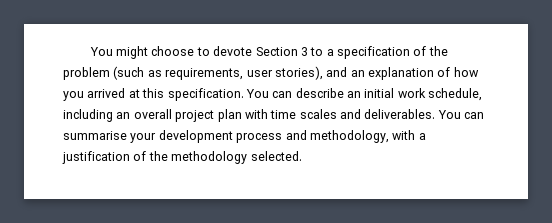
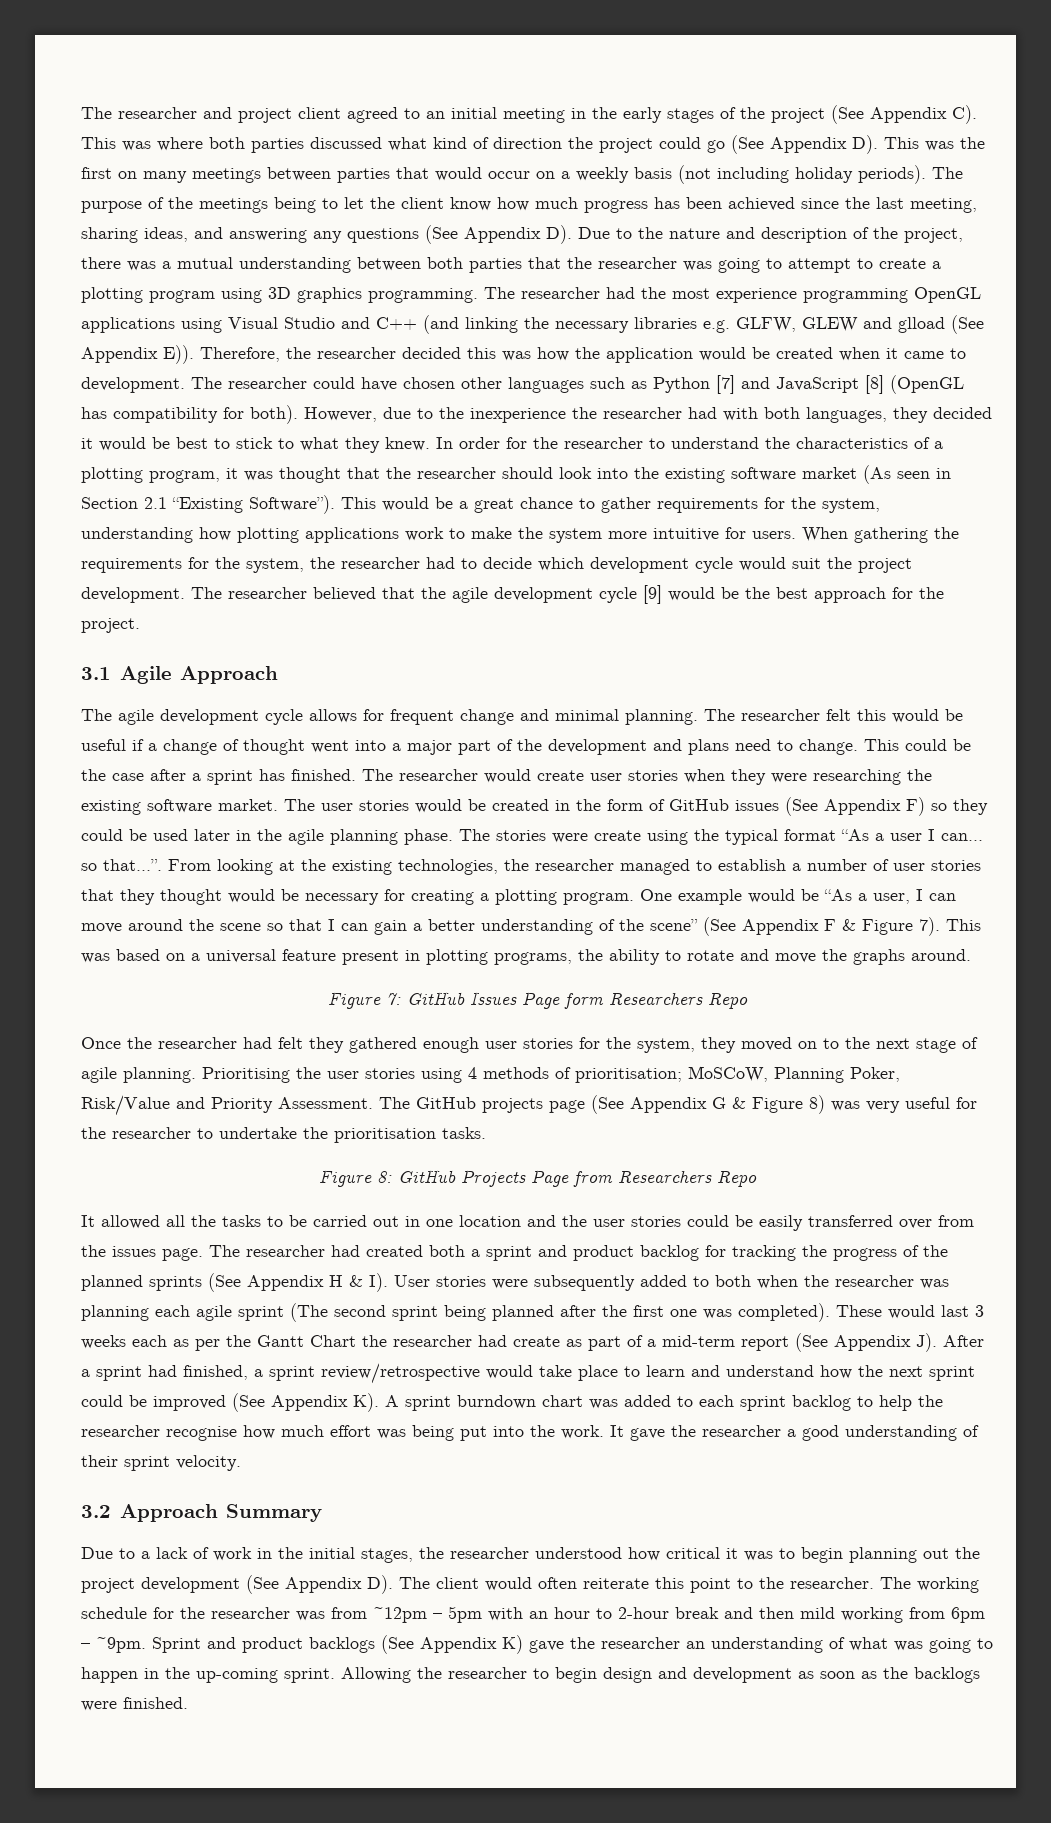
[89,46,448,59] [63,66,479,80] [63,88,483,101] [63,109,485,122] [63,130,426,143] [62,151,302,164] You might choose to devote Section 3 to a specification of the problem (such as requirements, user stories), and an explanation of how you arrived at this specification. You can describe an initial work schedule, including an overall project plan with time scales and deliverables. You can summarise your development process and methodology, with a justification of the methodology selected. -> [81,105,977,124] [81,135,985,154] [81,165,963,184] [81,197,977,213] [81,225,963,244] [81,257,941,273] [81,287,981,303] [81,315,984,334] [81,345,966,364] [81,375,964,394] [81,405,992,424] [81,437,943,453] [81,465,951,484] [81,495,880,514] [81,527,959,543] [81,557,912,573] [81,585,944,604] [81,618,140,633] [81,666,278,684] [81,709,963,725] [81,739,971,755] [81,769,932,785] [81,797,988,816] [81,829,983,845] [81,859,981,875] [81,889,956,905] [81,917,981,936] [81,949,971,965] [327,992,748,1009] [81,1037,978,1053] [81,1066,900,1083] [81,1095,977,1116] [81,1127,486,1143] [318,1170,757,1187] [81,1215,974,1231] [81,1245,948,1261] [81,1273,949,1292] [81,1303,984,1322] [81,1333,984,1352] [81,1363,975,1384] [81,1393,943,1412] [81,1425,979,1441] [81,1455,241,1471] [81,1504,322,1522] [81,1547,980,1563] [81,1575,979,1594] [81,1606,985,1623] [81,1635,993,1654] [81,1667,980,1683] [81,1697,188,1711] The researcher and project client agreed to an initial meeting in the early stages of the project (See Appendix C). This was where both parties discussed what kind of direction the project could go (See Appendix D). This was the first on many meetings between parties that would occur on a weekly basis (not including holiday periods). The purpose of the meetings being to let the client know how much progress has been achieved since the last meeting, sharing ideas, and answering any questions (See Appendix D). Due to the nature and description of the project, there was a mutual understanding between both parties that the researcher was going to attempt to create a plotting program using 3D graphics programming. The researcher had the most experience programming OpenGL applications using Visual Studio and C++ (and linking the necessary libraries e.g. GLFW, GLEW and glload (See Appendix E)). Therefore, the researcher decided this was how the application would be created when it came to development. The researcher could have chosen other languages such as Python [7] and JavaScript [8] (OpenGL has compatibility for both). However, due to the inexperience the researcher had with both languages, they decided it would be best to stick to what they knew. In order for the researcher to understand the characteristics of a plotting program, it was thought that the researcher should look into the existing software market (As seen in Section 2.1 “Existing Software”). This would be a great chance to gather requirements for the system, understanding how plotting applications work to make the system more intuitive for users. When gathering the requirements for the system, the researcher had to decide which development cycle would suit the project development. The researcher believed that the agile development cycle [9] would be the best approach for the project. // 3.1 Agile Approach // The agile development cycle allows for frequent change and minimal planning. The researcher felt this would be useful if a change of thought went into a major part of the development and plans need to change. This could be the case after a sprint has finished. The researcher would create user stories when they were researching the existing software market. The user stories would be created in the form of GitHub issues (See Appendix F) so they could be used later in the agile planning phase. The stories were create using the typical format “As a user I can… so that…”. From looking at the existing technologies, the researcher managed to establish a number of user stories that they thought would be necessary for creating a plotting program. One example would be “As a user, I can move around the scene so that I can gain a better understanding of the scene” (See Appendix F & Figure 7). This was based on a universal feature present in plotting programs, the ability to rotate and move the graphs around. // Figure 7: GitHub Issues Page form Researchers Repo // Once the researcher had felt they gathered enough user stories for the system, they moved on to the next stage of agile planning. Prioritising the user stories using 4 methods of prioritisation; MoSCoW, Planning Poker, Risk/Value and Priority Assessment. The GitHub projects page (See Appendix G & Figure 8) was very useful for the researcher to undertake the prioritisation tasks. // Figure 8: GitHub Projects Page from Researchers Repo // It allowed all the tasks to be carried out in one location and the user stories could be easily transferred over from the issues page. The researcher had created both a sprint and product backlog for tracking the progress of the planned sprints (See Appendix H & I). User stories were subsequently added to both when the researcher was planning each agile sprint (The second sprint being planned after the first one was completed). These would last 3 weeks each as per the Gantt Chart the researcher had create as part of a mid-term report (See Appendix J). After a sprint had finished, a sprint review/retrospective would take place to learn and understand how the next sprint could be improved (See Appendix K). A sprint burndown chart was added to each sprint backlog to help the researcher recognise how much effort was being put into the work. It gave the researcher a good understanding of their sprint velocity. // 3.2 Approach Summary // Due to a lack of work in the initial stages, the researcher understood how critical it was to begin planning out the project development (See Appendix D). The client would often reiterate this point to the researcher. The working schedule for the researcher was from ~12pm – 5pm with an hour to 2-hour break and then mild working from 6pm – ~9pm. Sprint and product backlogs (See Appendix K) gave the researcher an understanding of what was going to happen in the up-coming sprint. Allowing the researcher to begin design and development as soon as the backlogs were finished.

